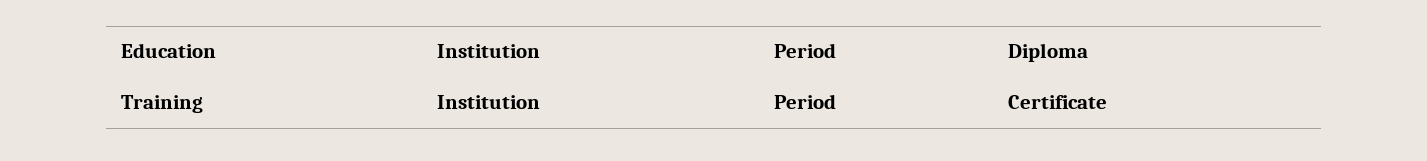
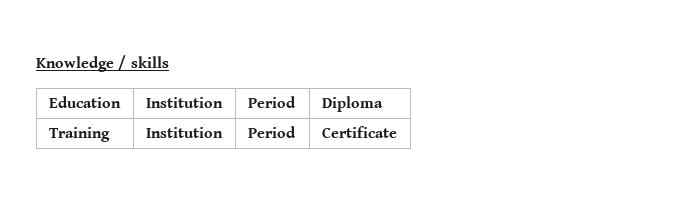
(121, 50) none -> [36,55,169,72] Knowledge / skills //

